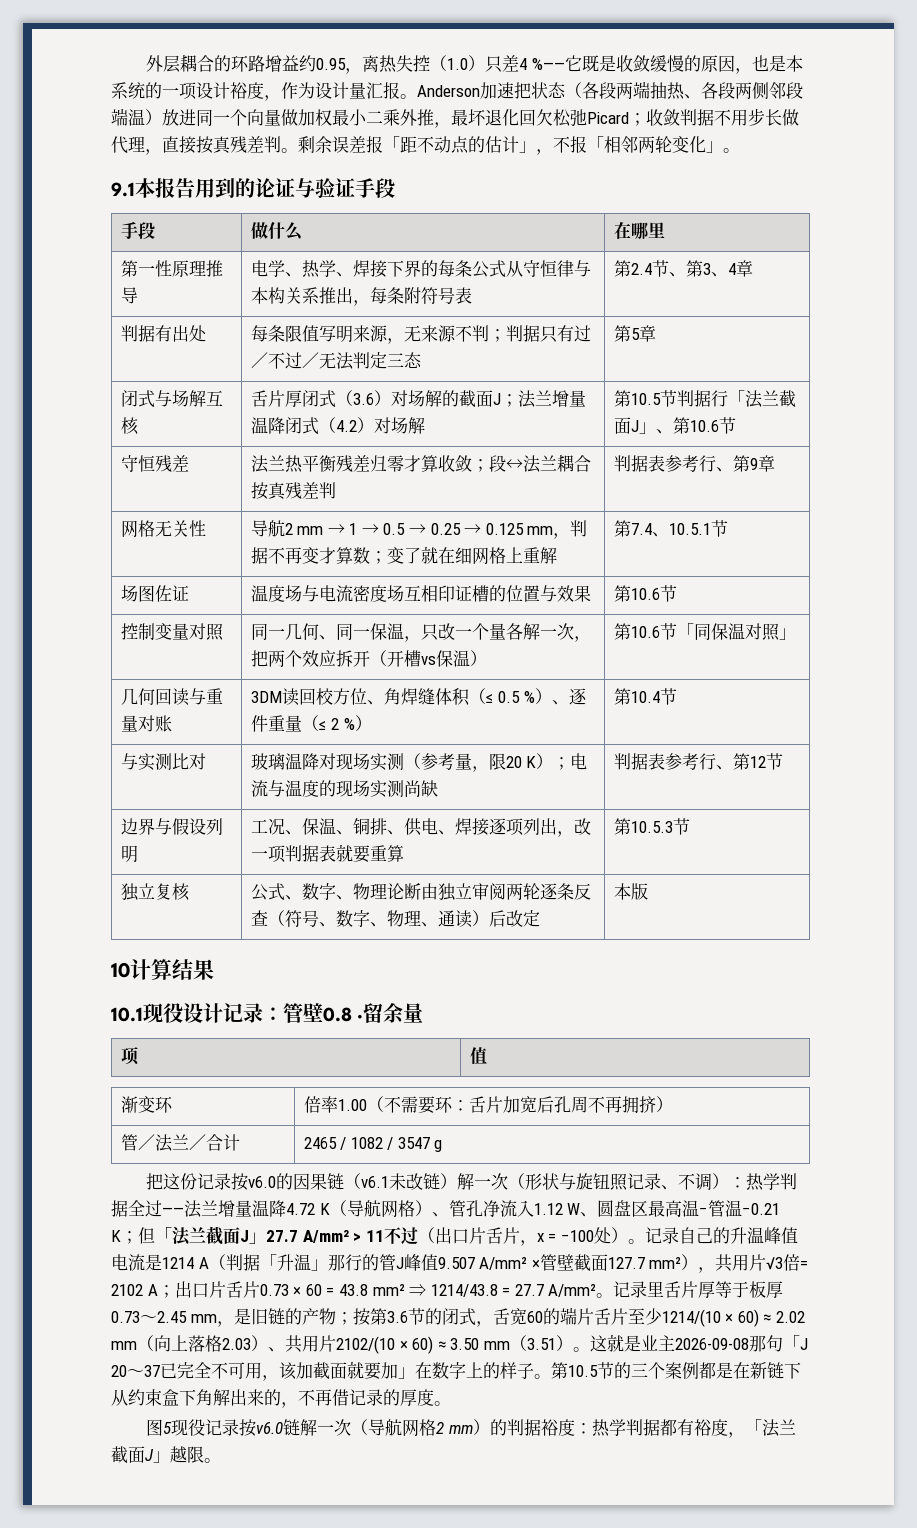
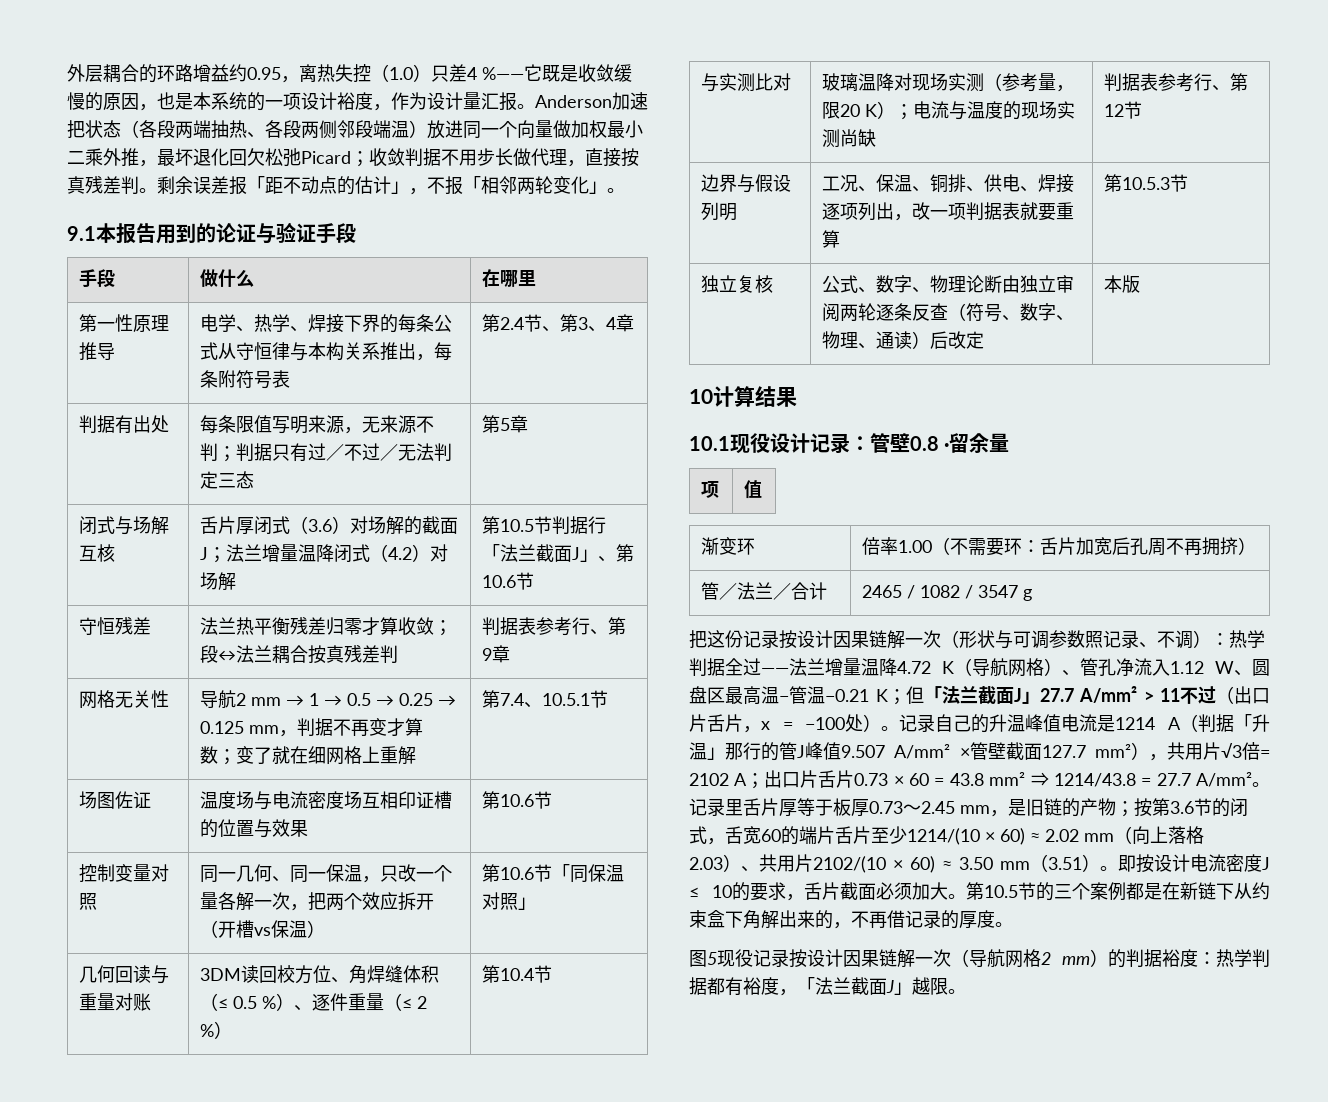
[248,1173,458,1190] v6.0的因果链（v6.1未改链） -> [797,630,887,648] 设计因果链
[576,1173,611,1190] 旋钮 -> [1013,630,1085,649] 可调参数
[589,1334,808,1352] [111,1361,534,1381] 这就是业主2026-09-08那句「J 20～37已完全不可用，该加截面就要加」在数字上的样子 -> [1118,854,1270,873] [689,882,948,901] 即按设计电流密度J ≤ 10的要求，舌片截面必须加大
[256,1422,284,1434] v6.0 -> [807,949,879,967] 设计因果

